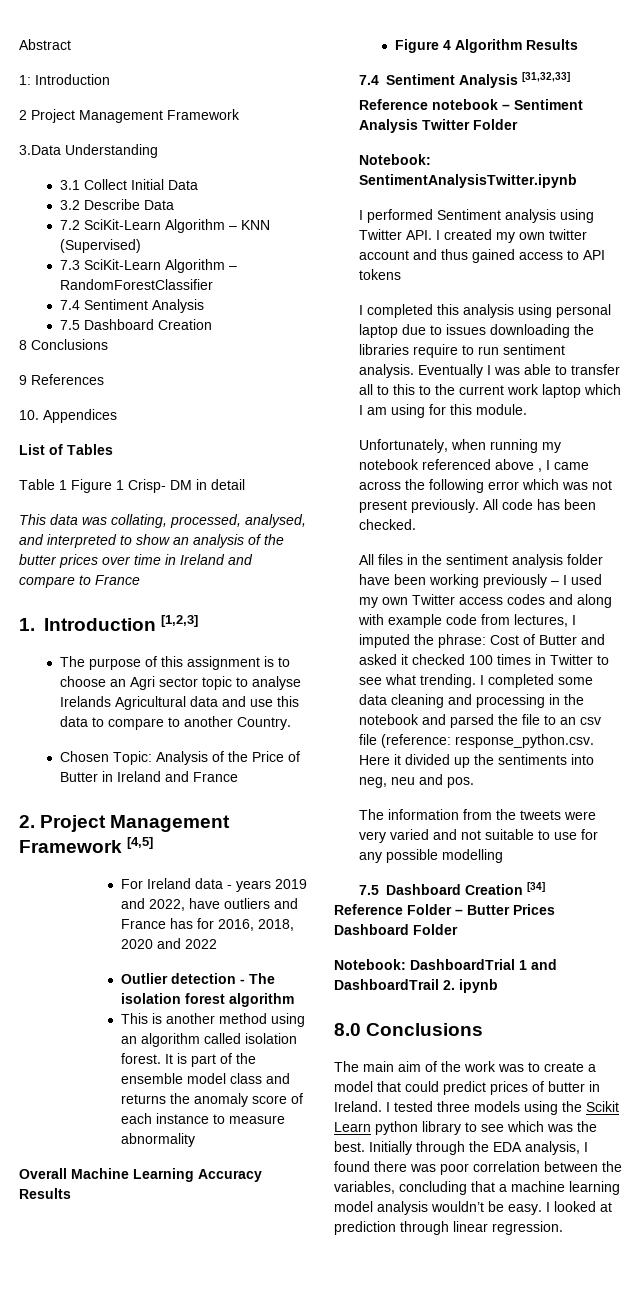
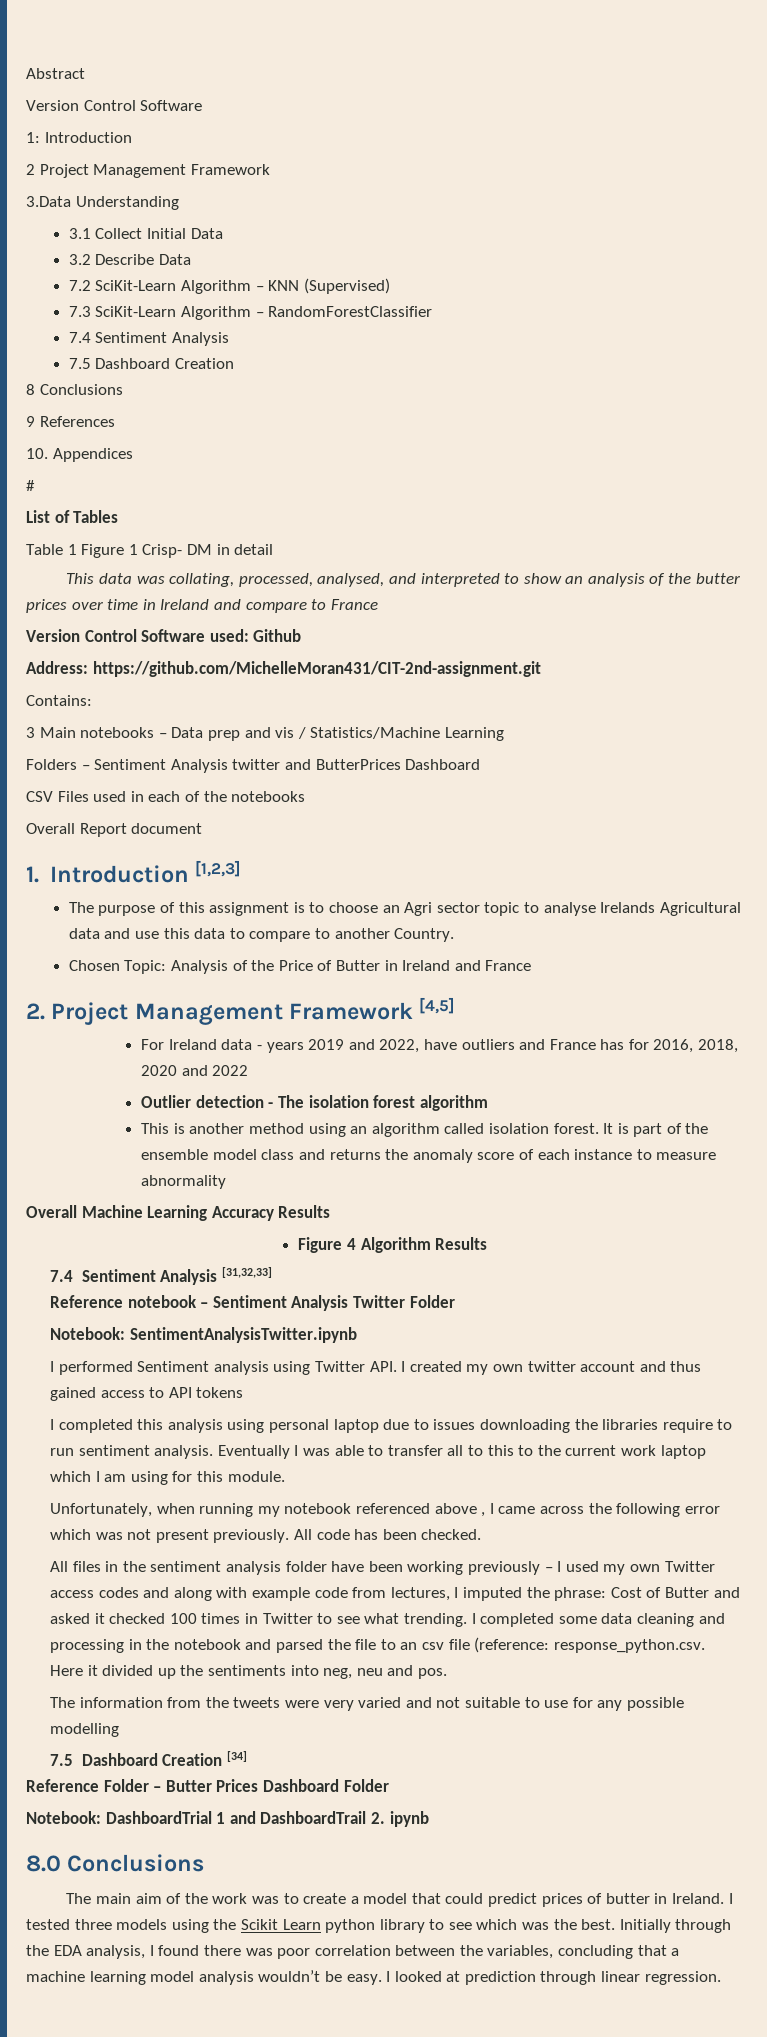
(71, 44) none -> [26,100,203,111] // Version Control Software
(117, 416) none -> [26,480,35,491] // #
(140, 580) none -> [26,629,302,642] [26,661,541,677] [26,695,92,706] [26,727,504,741] [26,759,481,773] [26,791,306,802] [26,823,203,837] // Version Control Software used: Github // Address: https://github.com/MichelleMoran431/CIT-2nd-assignment.git // Contains: // 3 Main notebooks – Data prep and vis / Statistics/Machine Learning // Folders – Sentiment Analysis twitter and ButterPrices Dashboard // CSV Files used in each of the notebooks // Overall Report document

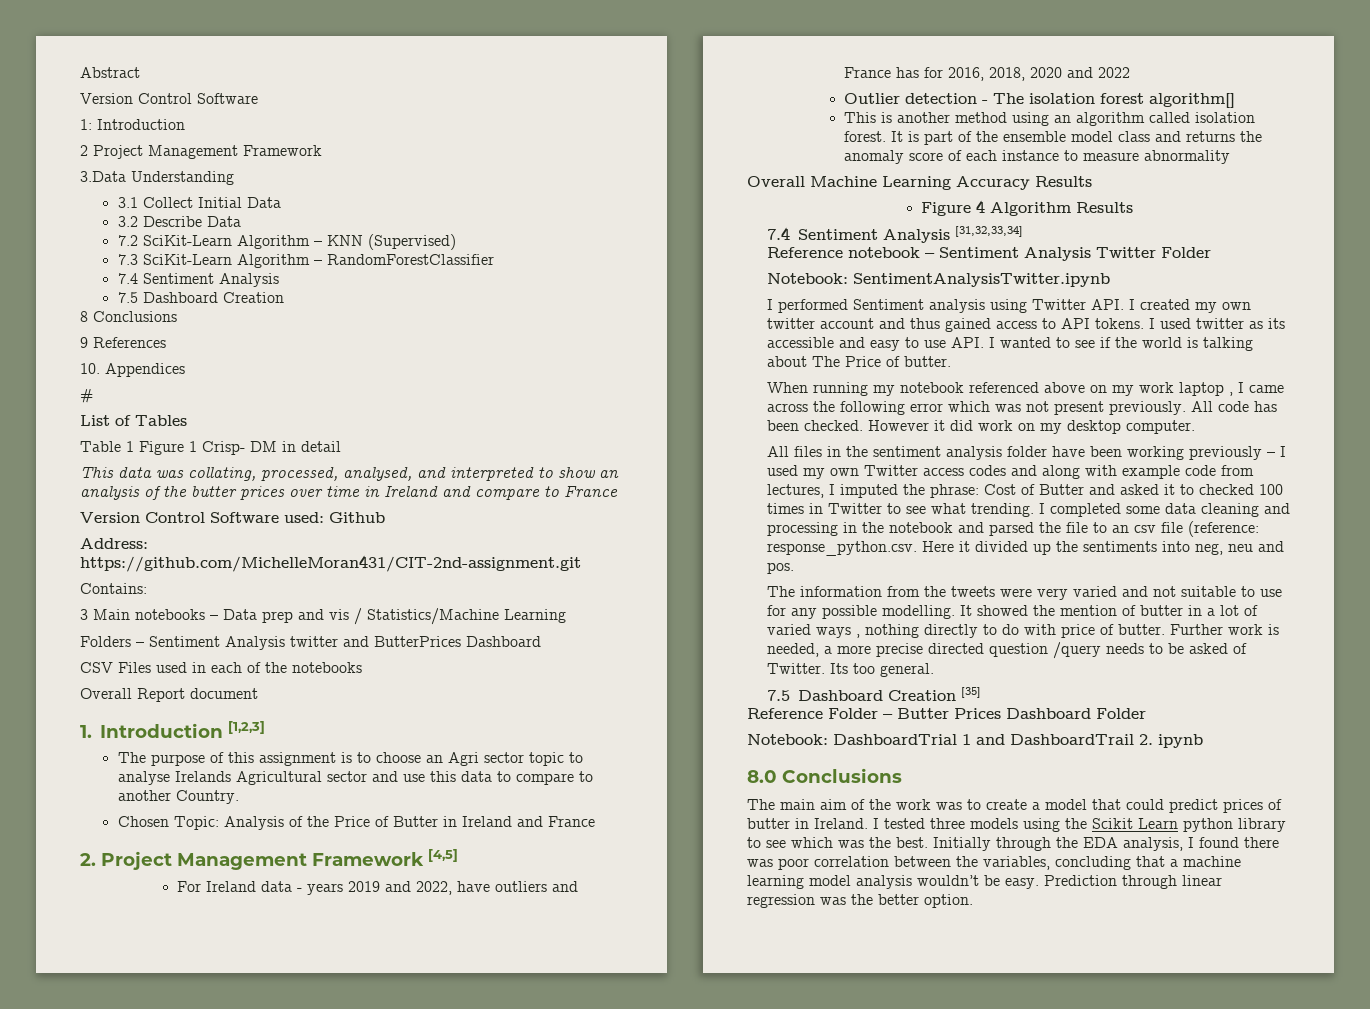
[68,928,100,939] data -> [326,771,367,782] sector
[419,1095,488,1111] algorithm -> [1149,93,1236,108] algorithm[]
[221,1267,272,1278] [31,32,33] -> [954,226,1023,237] [31,32,33,34]
[196,1387,244,1398] [50,1419,733,1433] [50,1445,706,1459] [50,1471,285,1485] [50,1503,195,1517] tokens // I completed this analysis using personal laptop due to issues downloading the libraries require to run sentiment analysis. Eventually I was able to transfer all to this to the current work laptop which I am using for this module. // Unfortunately, when -> [1094,318,1285,329] [766,337,1253,351] [766,356,951,367] [766,382,808,393] tokens. I used twitter as its accessible and easy to use API. I wanted to see if the world is talking about The Price of butter. // When
(477, 1508) none -> [1089,382,1224,396] on my work laptop
(482, 1534) none -> [867,420,1195,434] However it did work on my desktop computer.
(105, 1618) none -> [1179,484,1194,495] to
[50,1723,120,1737] [50,1751,247,1766] modelling // 7.5 Dashboard Creation [34] -> [881,605,1258,619] [766,624,1279,638] [766,642,1247,659] [766,663,934,677] [766,687,981,701] modelling. It showed the mention of butter in a lot of varied ways , nothing directly to do with price of butter. Further work is needed, a more precise directed question /query needs to be asked of Twitter. Its too general. // 7.5 Dashboard Creation [35]
[386,1971,721,1985] I looked at prediction through linear regression. -> [1044,875,1222,889] [747,894,973,908] Prediction through linear regression was the better option.

